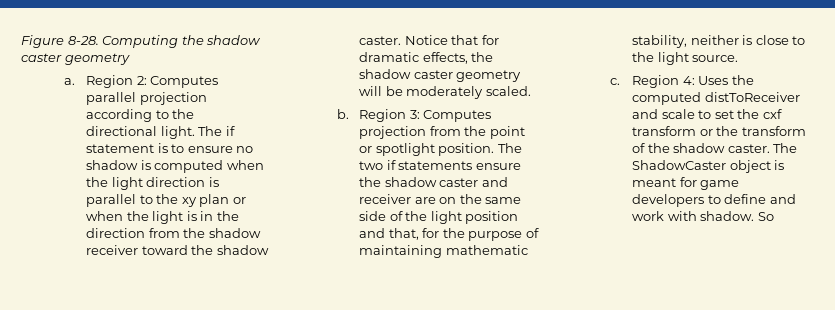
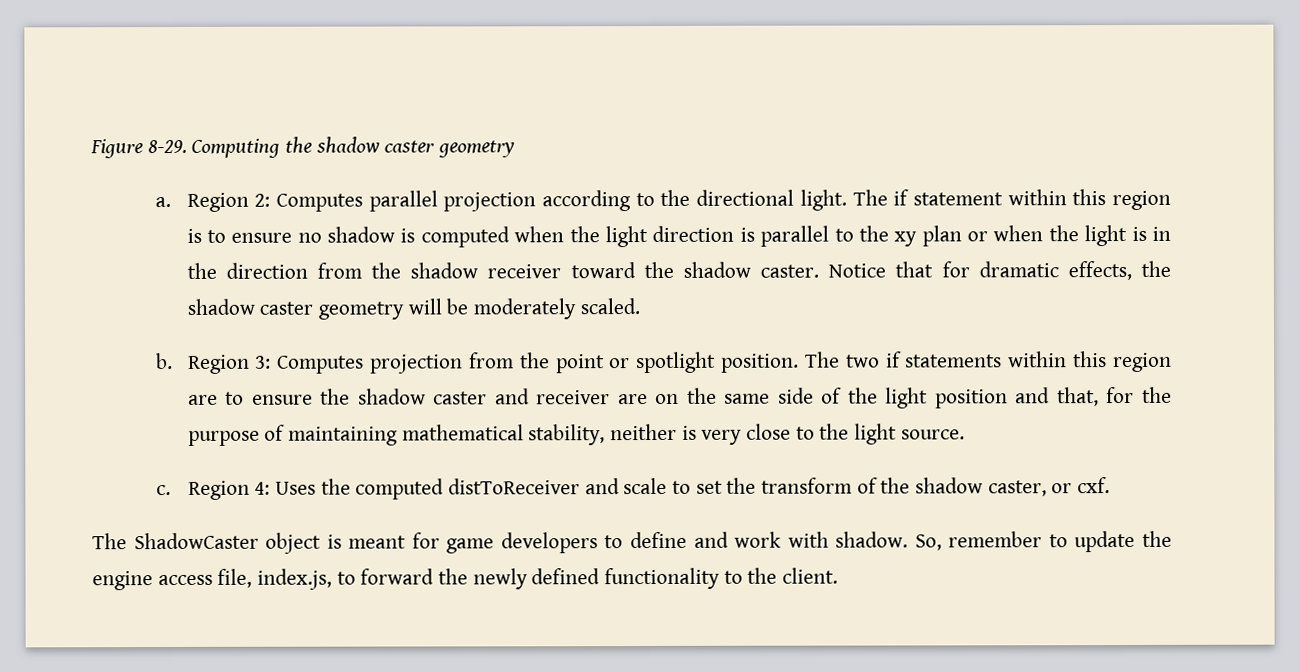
[67,36,99,45] 8-28. -> [147,139,187,154] 8-29.
(155, 148) none -> [1007,189,1172,211] within this region
(473, 165) none -> [1008,351,1172,373] [187,391,245,405] within this region are to
[445,245,528,255] mathematic -> [401,424,524,441] mathematical
(753, 40) none -> [701,429,743,445] very
[762,109,782,119] [632,126,739,136] cxf transform or the -> (757, 485) none
[727,144,770,153] caster. -> [987,477,1110,497] caster, or cxf. //
[757,212,774,221] So -> [914,530,1172,553] [92,567,839,591] So, remember to update the engine access file, index.js, to forward the newly defined functionality to the client.

